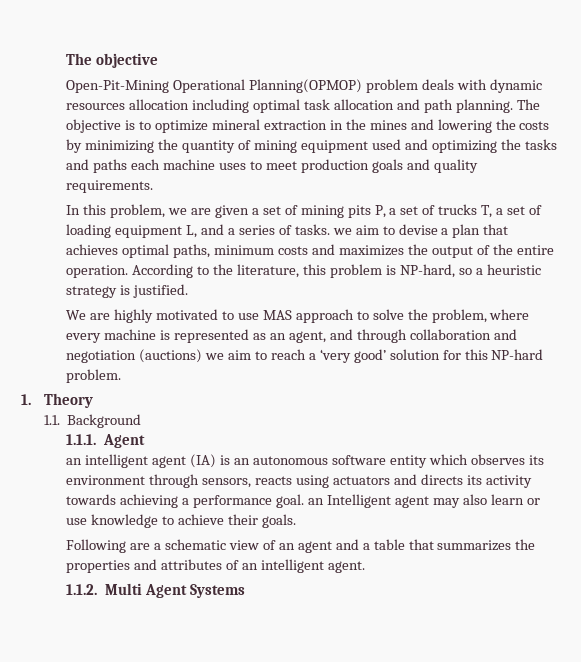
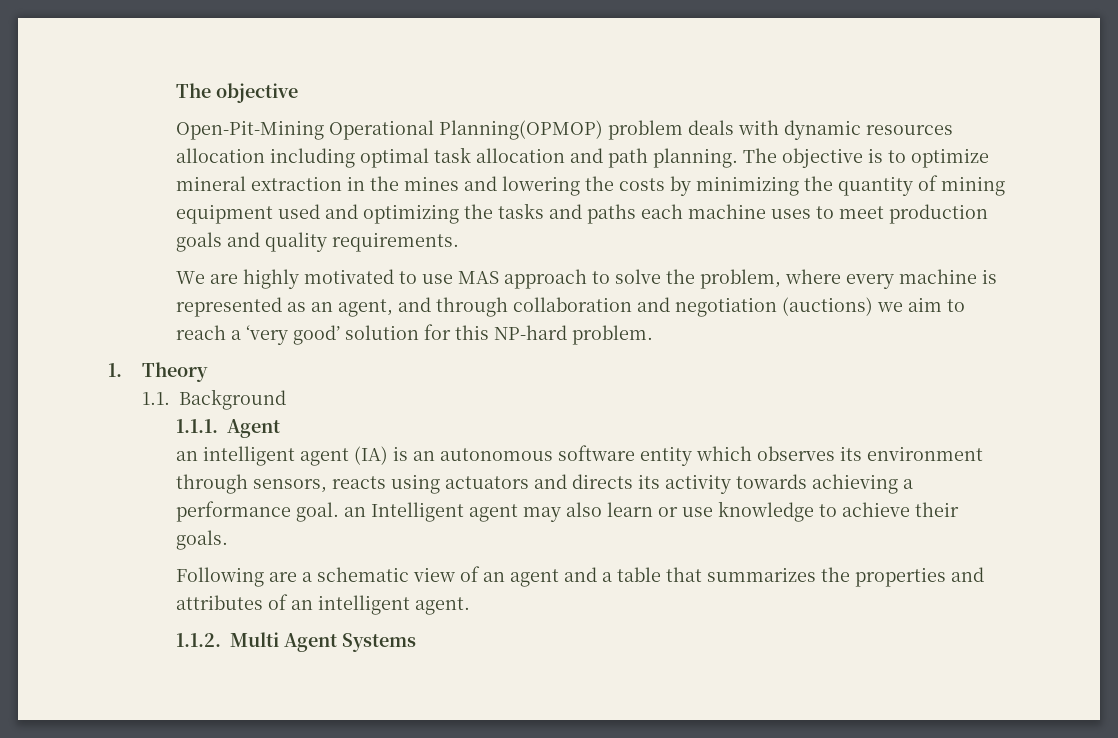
[66,204,542,218] [66,224,509,238] [66,244,554,258] [66,264,541,278] [66,284,189,298] // In this problem, we are given a set of mining pits P, a set of trucks T, a set of loading equipment L, and a series of tasks. we aim to devise a plan that achieves optimal paths, minimum costs and maximizes the output of the entire operation. According to the literature, this problem is NP-hard, so a heuristic strategy is justified. -> (460, 242) none

